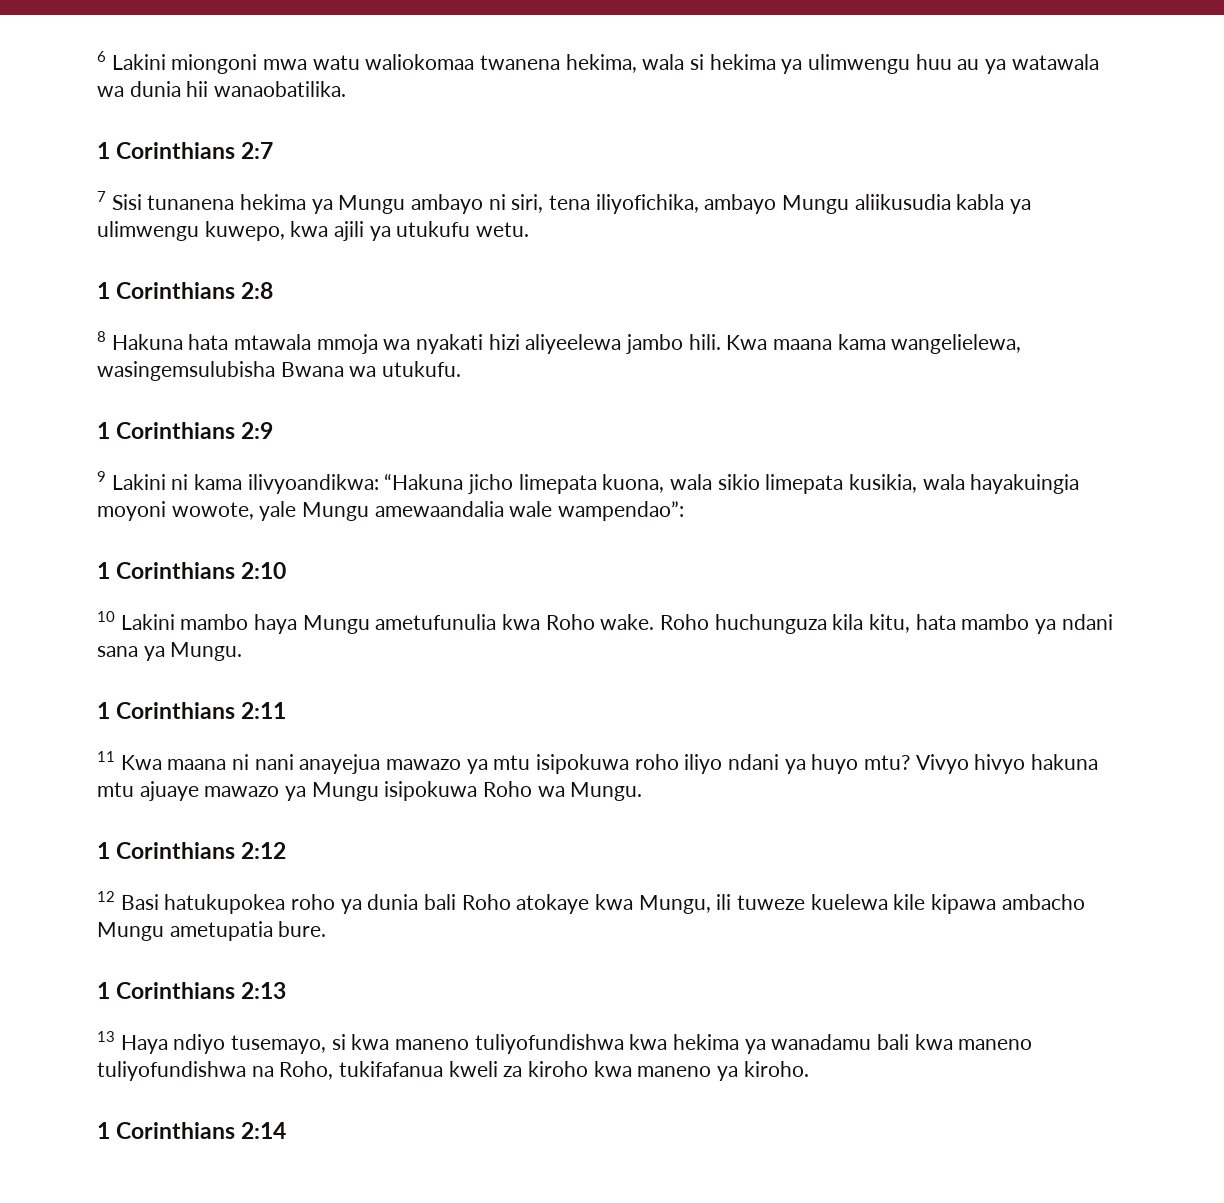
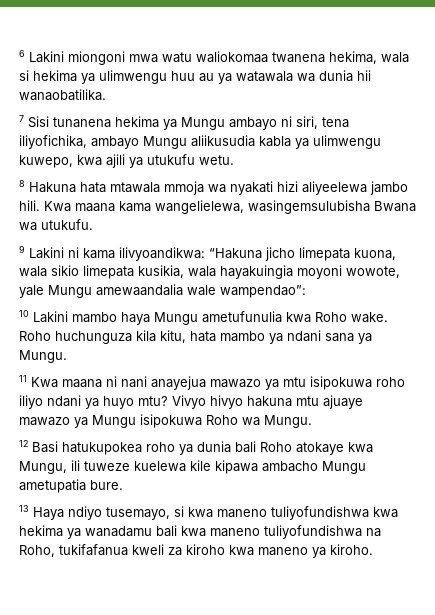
[97,142,274,159] // 1 Corinthians 2:7 -> (106, 95) none
[97,282,274,299] // 1 Corinthians 2:8 -> (234, 160) none
[97,422,274,439] // 1 Corinthians 2:9 -> (93, 224) none
[97,562,287,579] // 1 Corinthians 2:10 -> (306, 291) none
[97,702,287,719] // 1 Corinthians 2:11 -> (67, 356) none
[97,842,287,859] // 1 Corinthians 2:12 -> (312, 421) none
[97,982,287,999] // 1 Corinthians 2:13 -> (123, 485) none
[97,1122,287,1139] // 1 Corinthians 2:14 -> (373, 549) none

